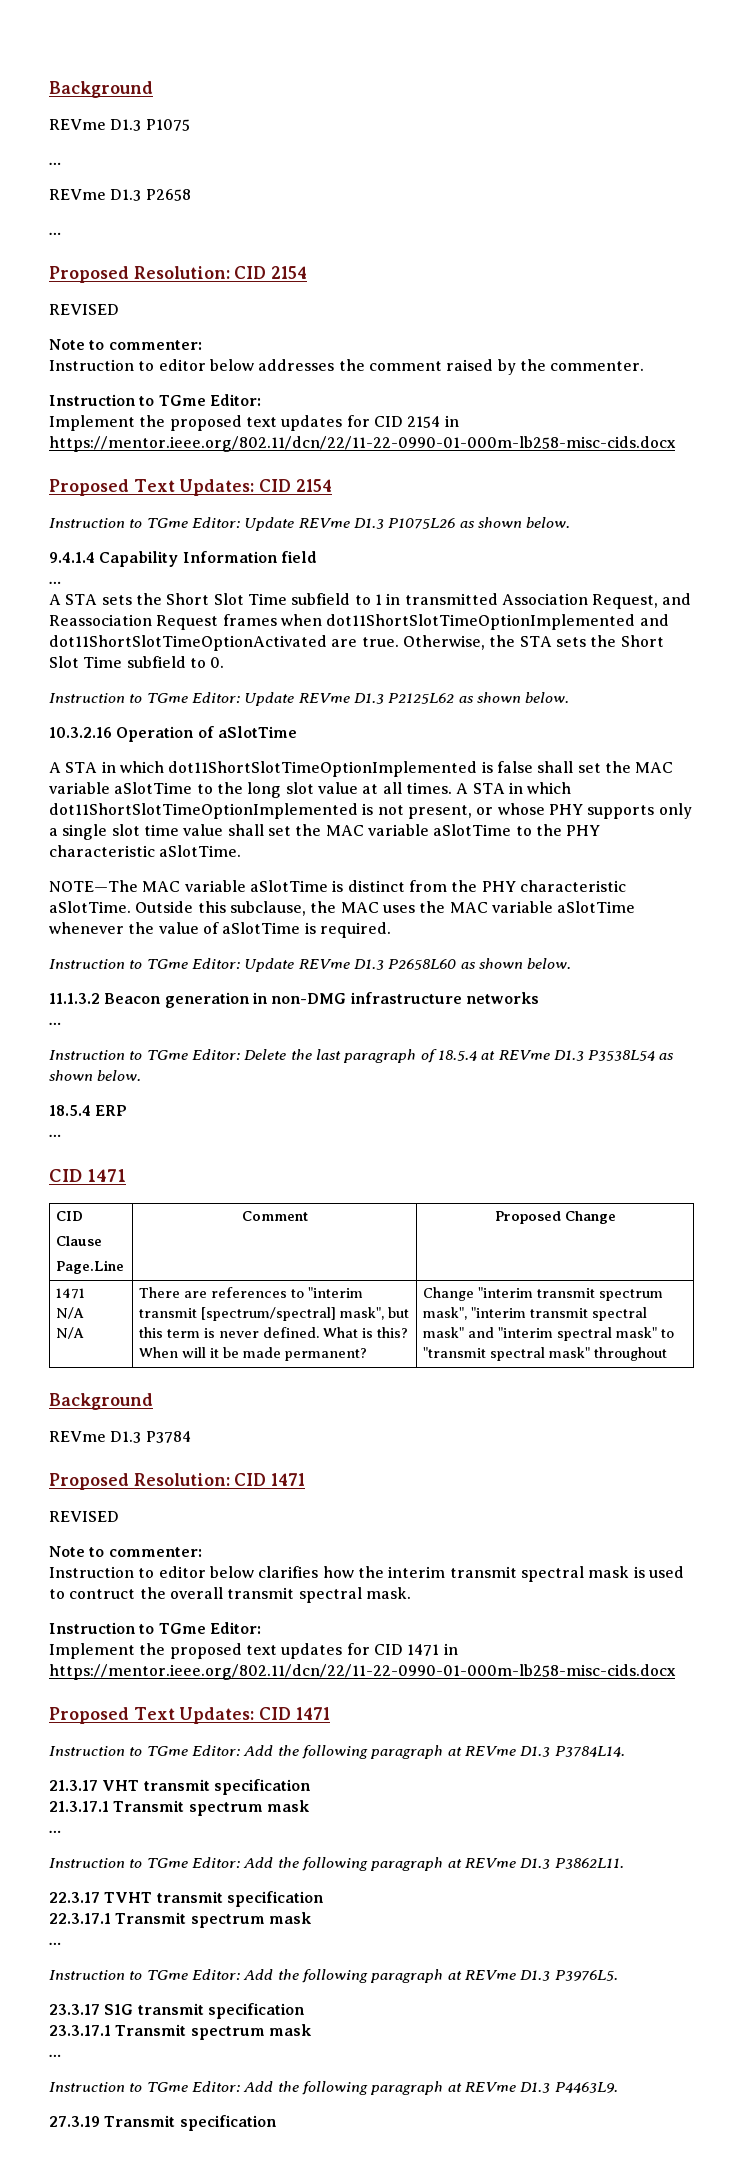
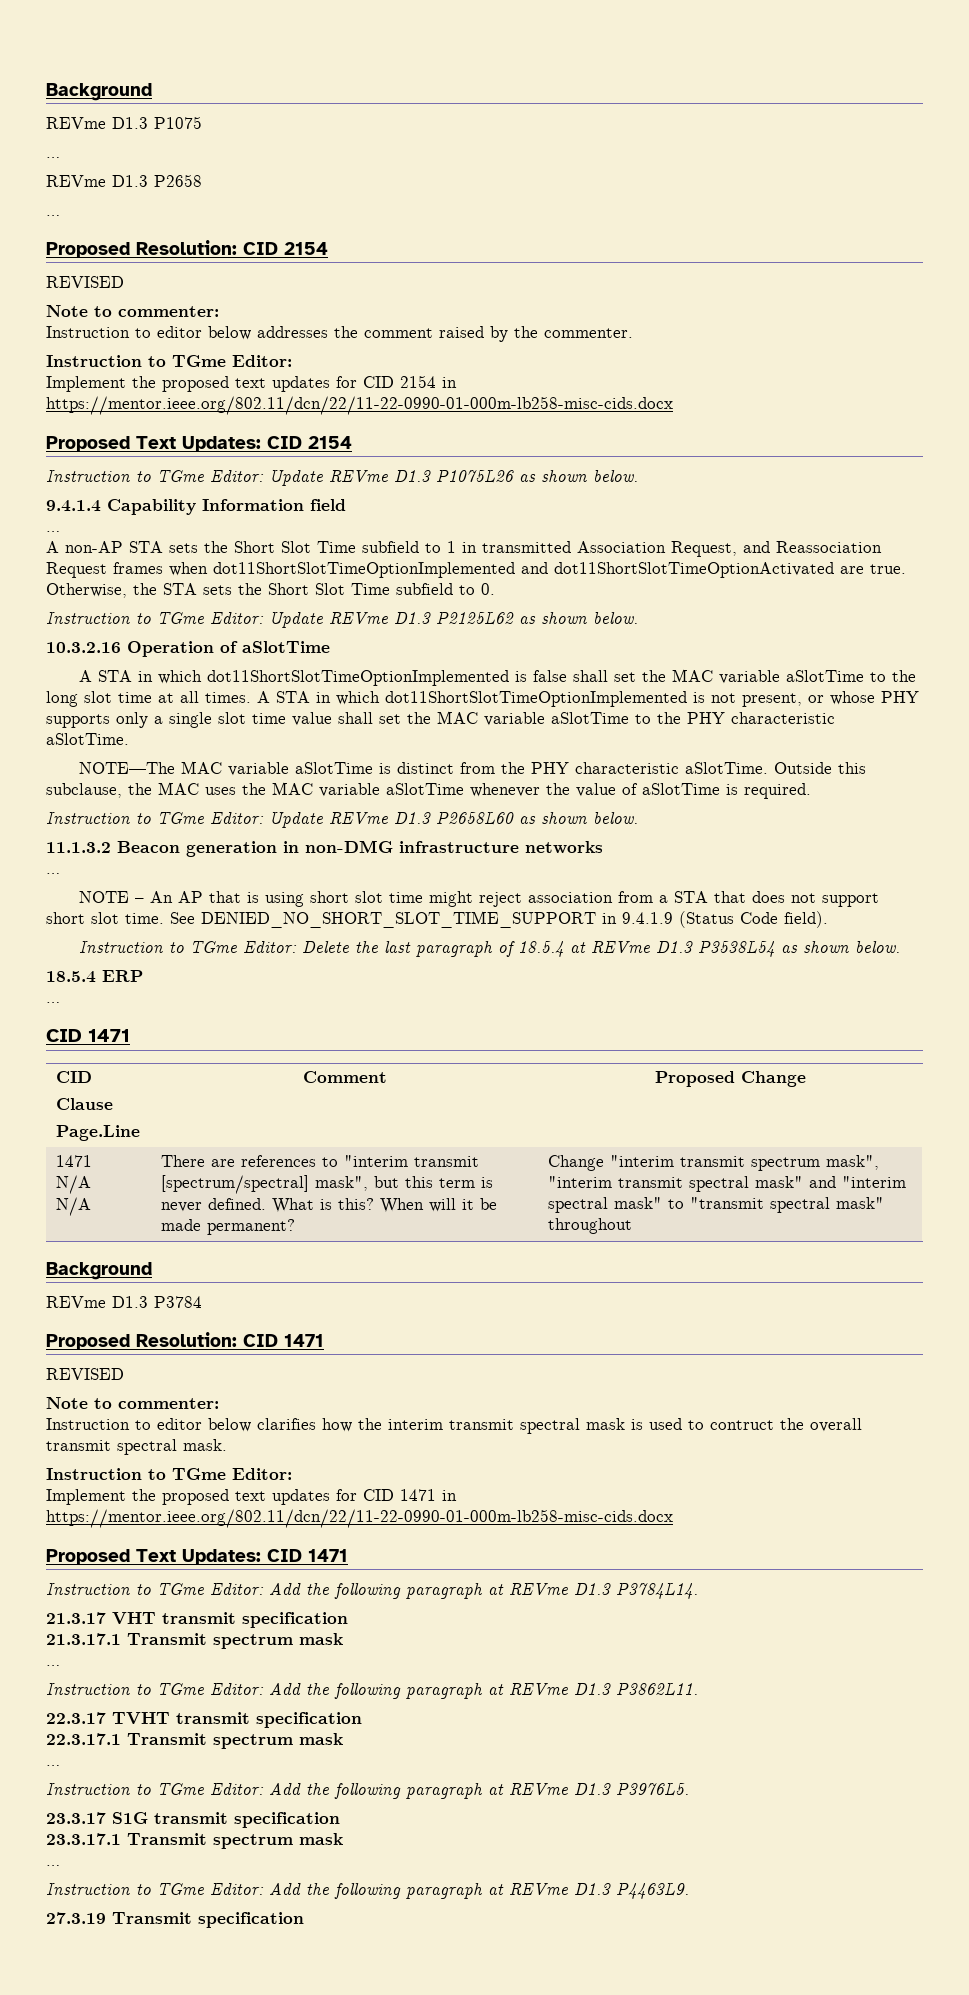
(61, 599) none -> [65,541,123,553] non-AP
[317,782,358,794] value -> [118,692,152,703] time
(61, 1023) none -> [78,891,879,907] [46,911,828,928] // NOTE – An AP that is using short slot time might reject association from a STA that does not support short slot time. See DENIED_NO_SHORT_SLOT_TIME_SUPPORT in 9.4.1.9 (Status Code field).

